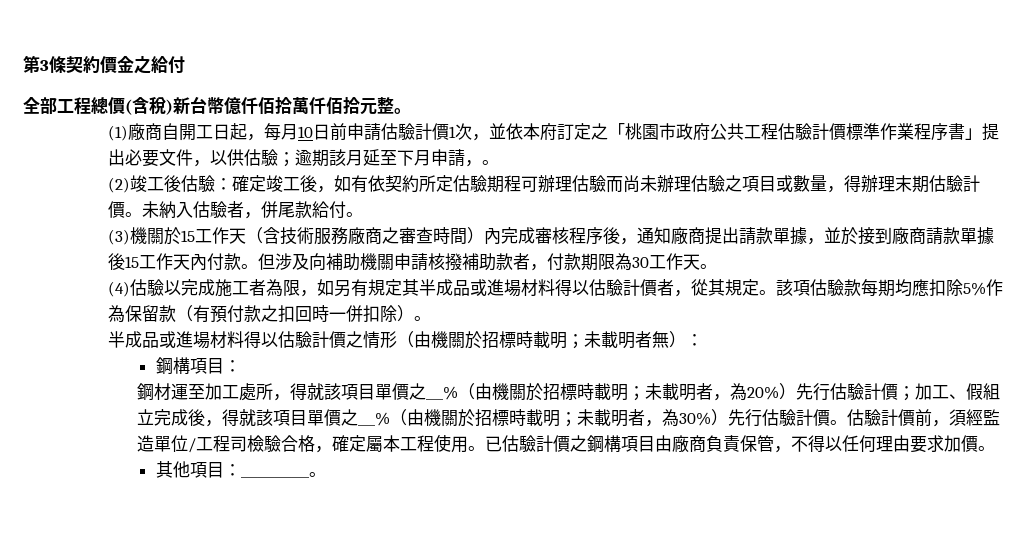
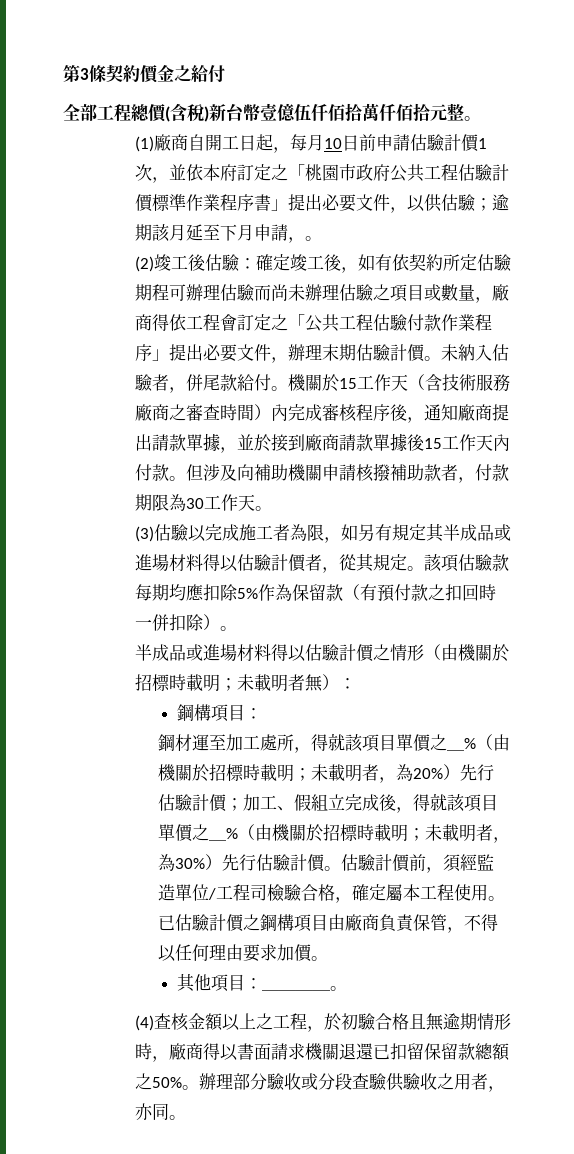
[224,97,241,114] 億 -> [260,103,311,121] 壹億伍
[844,175,862,192] 得 -> [491,284,509,301] [134,314,492,332] [134,344,288,363] 廠商得依工程會訂定之「公共工程估驗付款作業程序」提出必要文件，
[108,229,131,245] // (3) -> (288, 388) none
[108,281,131,297] (4) -> [134,526,154,542] (3)
(326, 474) none -> [134,1013,511,1032] [134,1043,510,1062] [134,1073,505,1092] [134,1103,186,1121] // (4)查核金額以上之工程，於初驗合格且無逾期情形時，廠商得以書面請求機關退還已扣留保留款總額之50%。辦理部分驗收或分段查驗供驗收之用者，亦同。

